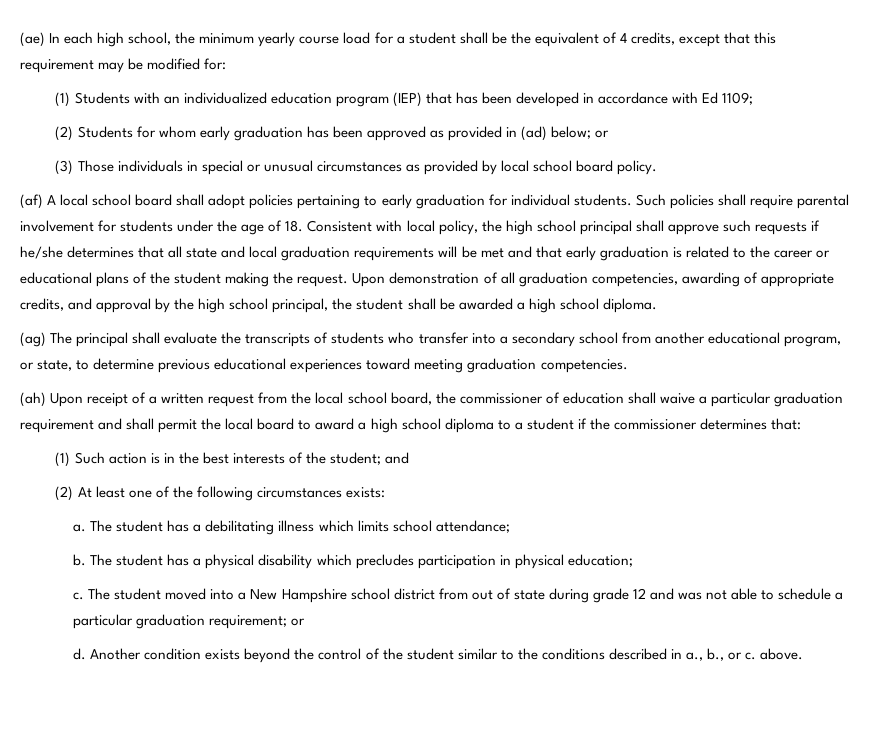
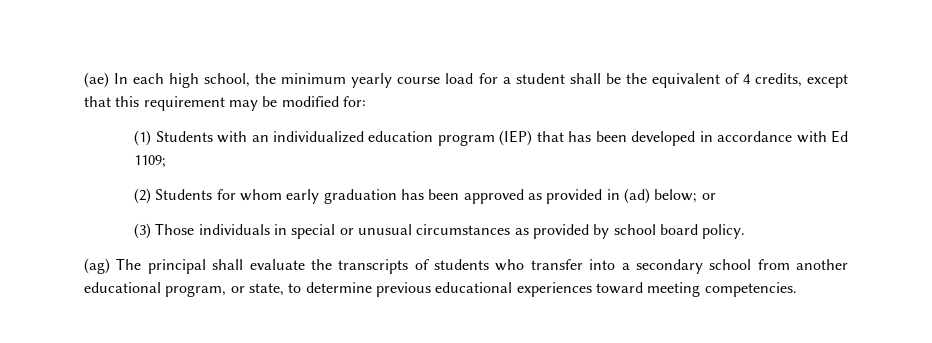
[501,160,530,172] local -> (610, 231) none
[20,194,849,209] [20,220,820,235] [20,246,831,261] [20,272,834,287] [20,298,657,313] // (af) A local school board shall adopt policies pertaining to early graduation for individual students. Such policies shall require parental involvement for students under the age of 18. Consistent with local policy, the high school principal shall approve such requests if he/she determines that all state and local graduation requirements will be met and that early graduation is related to the career or educational plans of the student making the request. Upon demonstration of all graduation competencies, awarding of appropriate credits, and approval by the high school principal, the student shall be awarded a high school diploma. -> (746, 231) none
[467,358,537,373] graduation -> (701, 289) none
[20,392,843,407] [20,418,801,433] [55,452,410,467] [55,486,385,501] [73,520,510,535] [73,554,633,569] [73,588,844,603] [73,614,306,629] [73,648,804,663] // (ah) Upon receipt of a written request from the local school board, the commissioner of education shall waive a particular graduation requirement and shall permit the local board to award a high school diploma to a student if the commissioner determines that: // (1) Such action is in the best interests of the student; and // (2) At least one of the following circumstances exists: // a. The student has a debilitating illness which limits school attendance; // b. The student has a physical disability which precludes participation in physical education; // c. The student moved into a New Hampshire school district from out of state during grade 12 and was not able to schedule a particular graduation requirement; or // d. Another condition exists beyond the control of the student similar to the conditions described in a., b., or c. above. -> (797, 289) none

